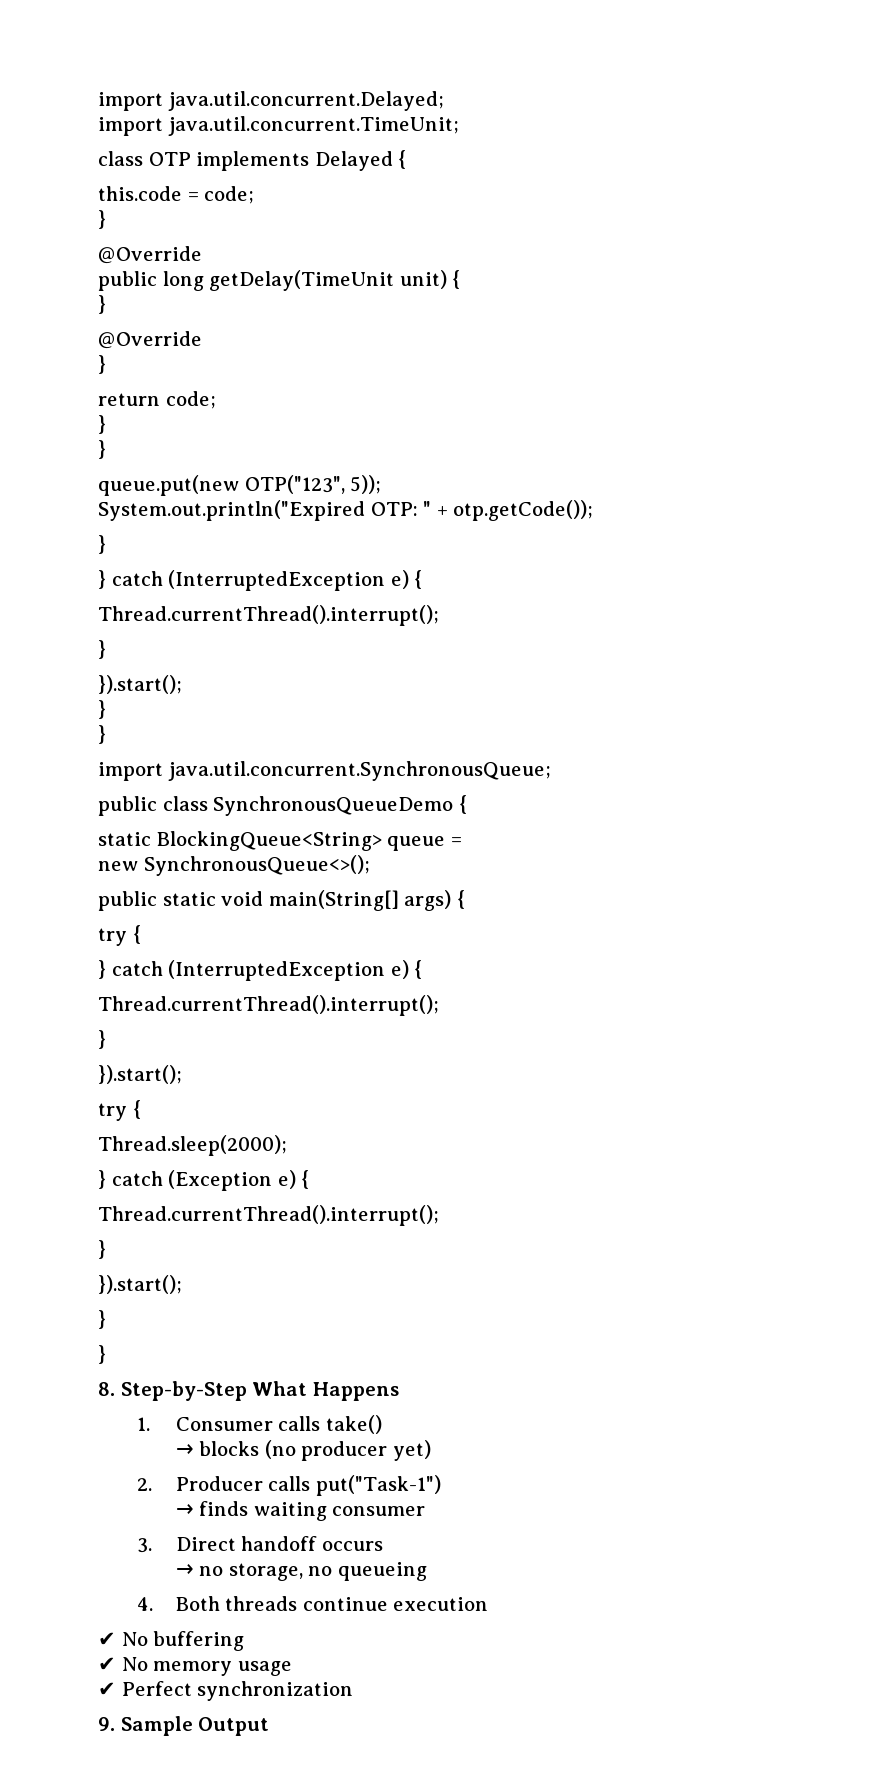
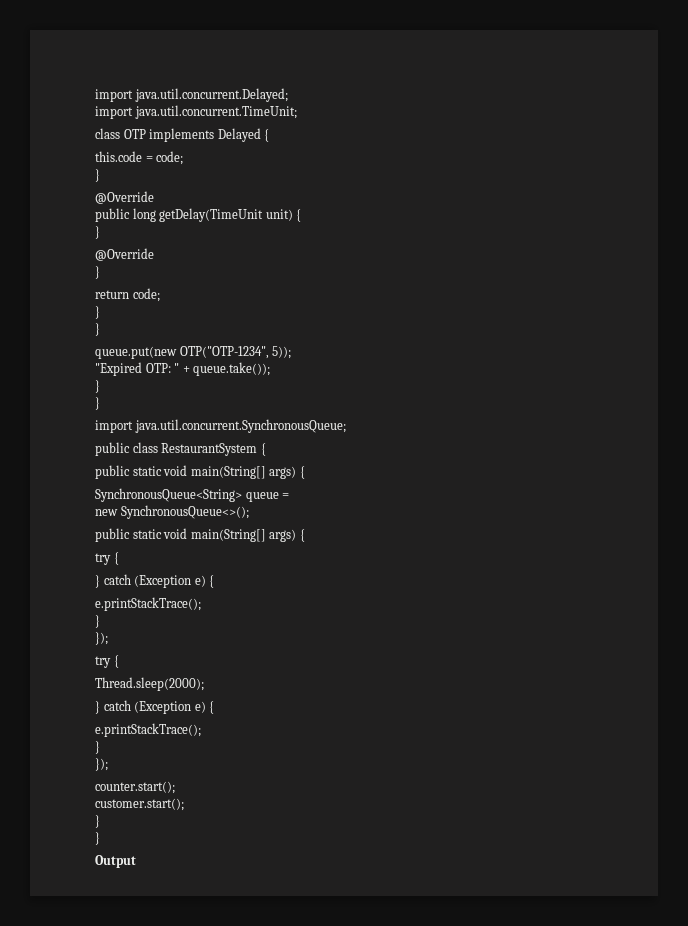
[244,475,345,494] OTP("123", -> [179,346,269,359] OTP("OTP-1234",
[98,500,365,521] System.out.println("Expired -> [95,362,142,376] "Expired
[453,500,594,521] [98,535,106,554] [98,570,423,591] [98,605,439,626] [98,640,106,659] [98,675,182,694] otp.getCode()); // } // } catch (InterruptedException e) { // Thread.currentThread().interrupt(); // } // }).start(); -> [193,362,271,376] queue.take());
[213,795,467,816] [98,831,382,851] SynchronousQueueDemo { // static BlockingQueue<String> -> [161,443,266,456] [95,465,305,479] [95,488,242,502] RestaurantSystem { // public static void main(String[] args) { // SynchronousQueue<String>
[168,960,423,981] [98,995,439,1016] [98,1030,106,1049] [98,1065,182,1084] (InterruptedException e) { // Thread.currentThread().interrupt(); // } // }).start(); -> [134,575,215,588] [95,597,201,611] [95,615,100,628] [95,632,108,645] (Exception e) { // e.printStackTrace(); // } // });
[98,1205,439,1226] [98,1240,106,1259] [98,1275,182,1294] [98,1310,106,1329] [98,1345,106,1364] [98,1381,399,1401] [136,1415,382,1434] [175,1440,431,1461] [136,1475,441,1496] [175,1501,426,1521] [136,1536,383,1553] [175,1562,427,1581] [136,1596,489,1611] [98,1631,245,1651] [98,1657,292,1676] [98,1681,354,1701] [98,1716,193,1736] Thread.currentThread().interrupt(); // } // }).start(); // } // } // 8. Step-by-Step What Happens // 1. Consumer calls take() // → blocks (no producer yet) // 2. Producer calls put("Task-1") // → finds waiting consumer // 3. Direct handoff occurs // → no storage, no queueing // 4. Both threads continue execution // ✔ No buffering // ✔ No memory usage // ✔ Perfect synchronization // 9. Sample -> [95,723,201,737] [95,741,100,754] [95,758,108,771] [95,781,175,794] [95,798,184,811] [95,815,100,828] [95,832,100,845] e.printStackTrace(); // } // }); // counter.start(); // customer.start(); // } // } //

